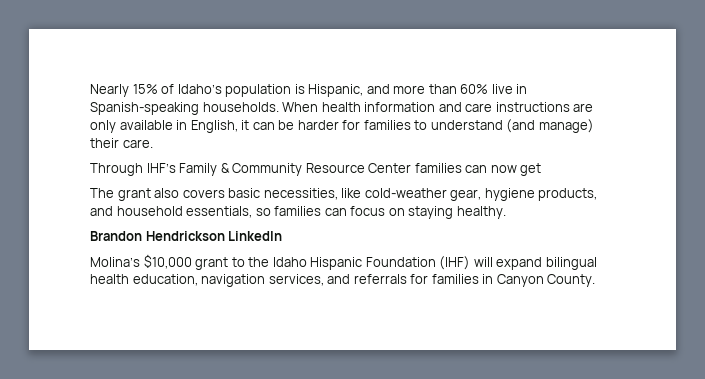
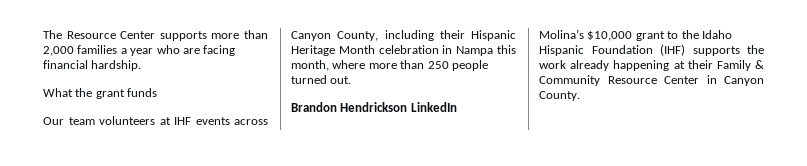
[90,84,528,97] [90,102,594,115] [90,119,594,133] [90,138,153,148] [90,163,542,176] [90,188,598,201] [90,206,506,219] Nearly 15% of Idaho’s population is Hispanic, and more than 60% live in Spanish-speaking households. When health information and care instructions are only available in English, it can be harder for families to understand (and manage) their care. // Through IHF’s Family & Community Resource Center families can now get // The grant also covers basic necessities, like cold-weather gear, hygiene products, and household essentials, so families can focus on staying healthy. -> [43,30,268,41] [43,45,236,56] [43,60,142,71] [43,88,158,99] [43,116,268,125] [291,30,516,41] [291,45,516,56] [291,60,488,71] [291,75,352,84] The Resource Center supports more than 2,000 families a year who are facing financial hardship. // What the grant funds // Our team volunteers at IHF events across Canyon County, including their Hispanic Heritage Month celebration in Nampa this month, where more than 250 people turned out.
[473,257,597,270] [90,274,479,287] will expand bilingual health education, navigation services, and referrals for families -> [692,45,764,56] [539,60,764,71] [539,75,699,86] supports the work already happening at their Family & Community Resource Center

